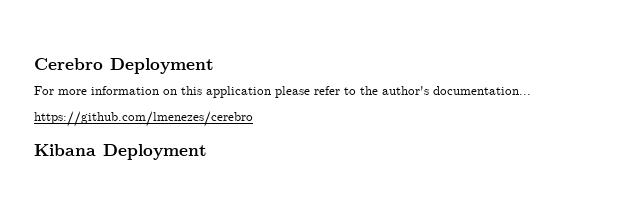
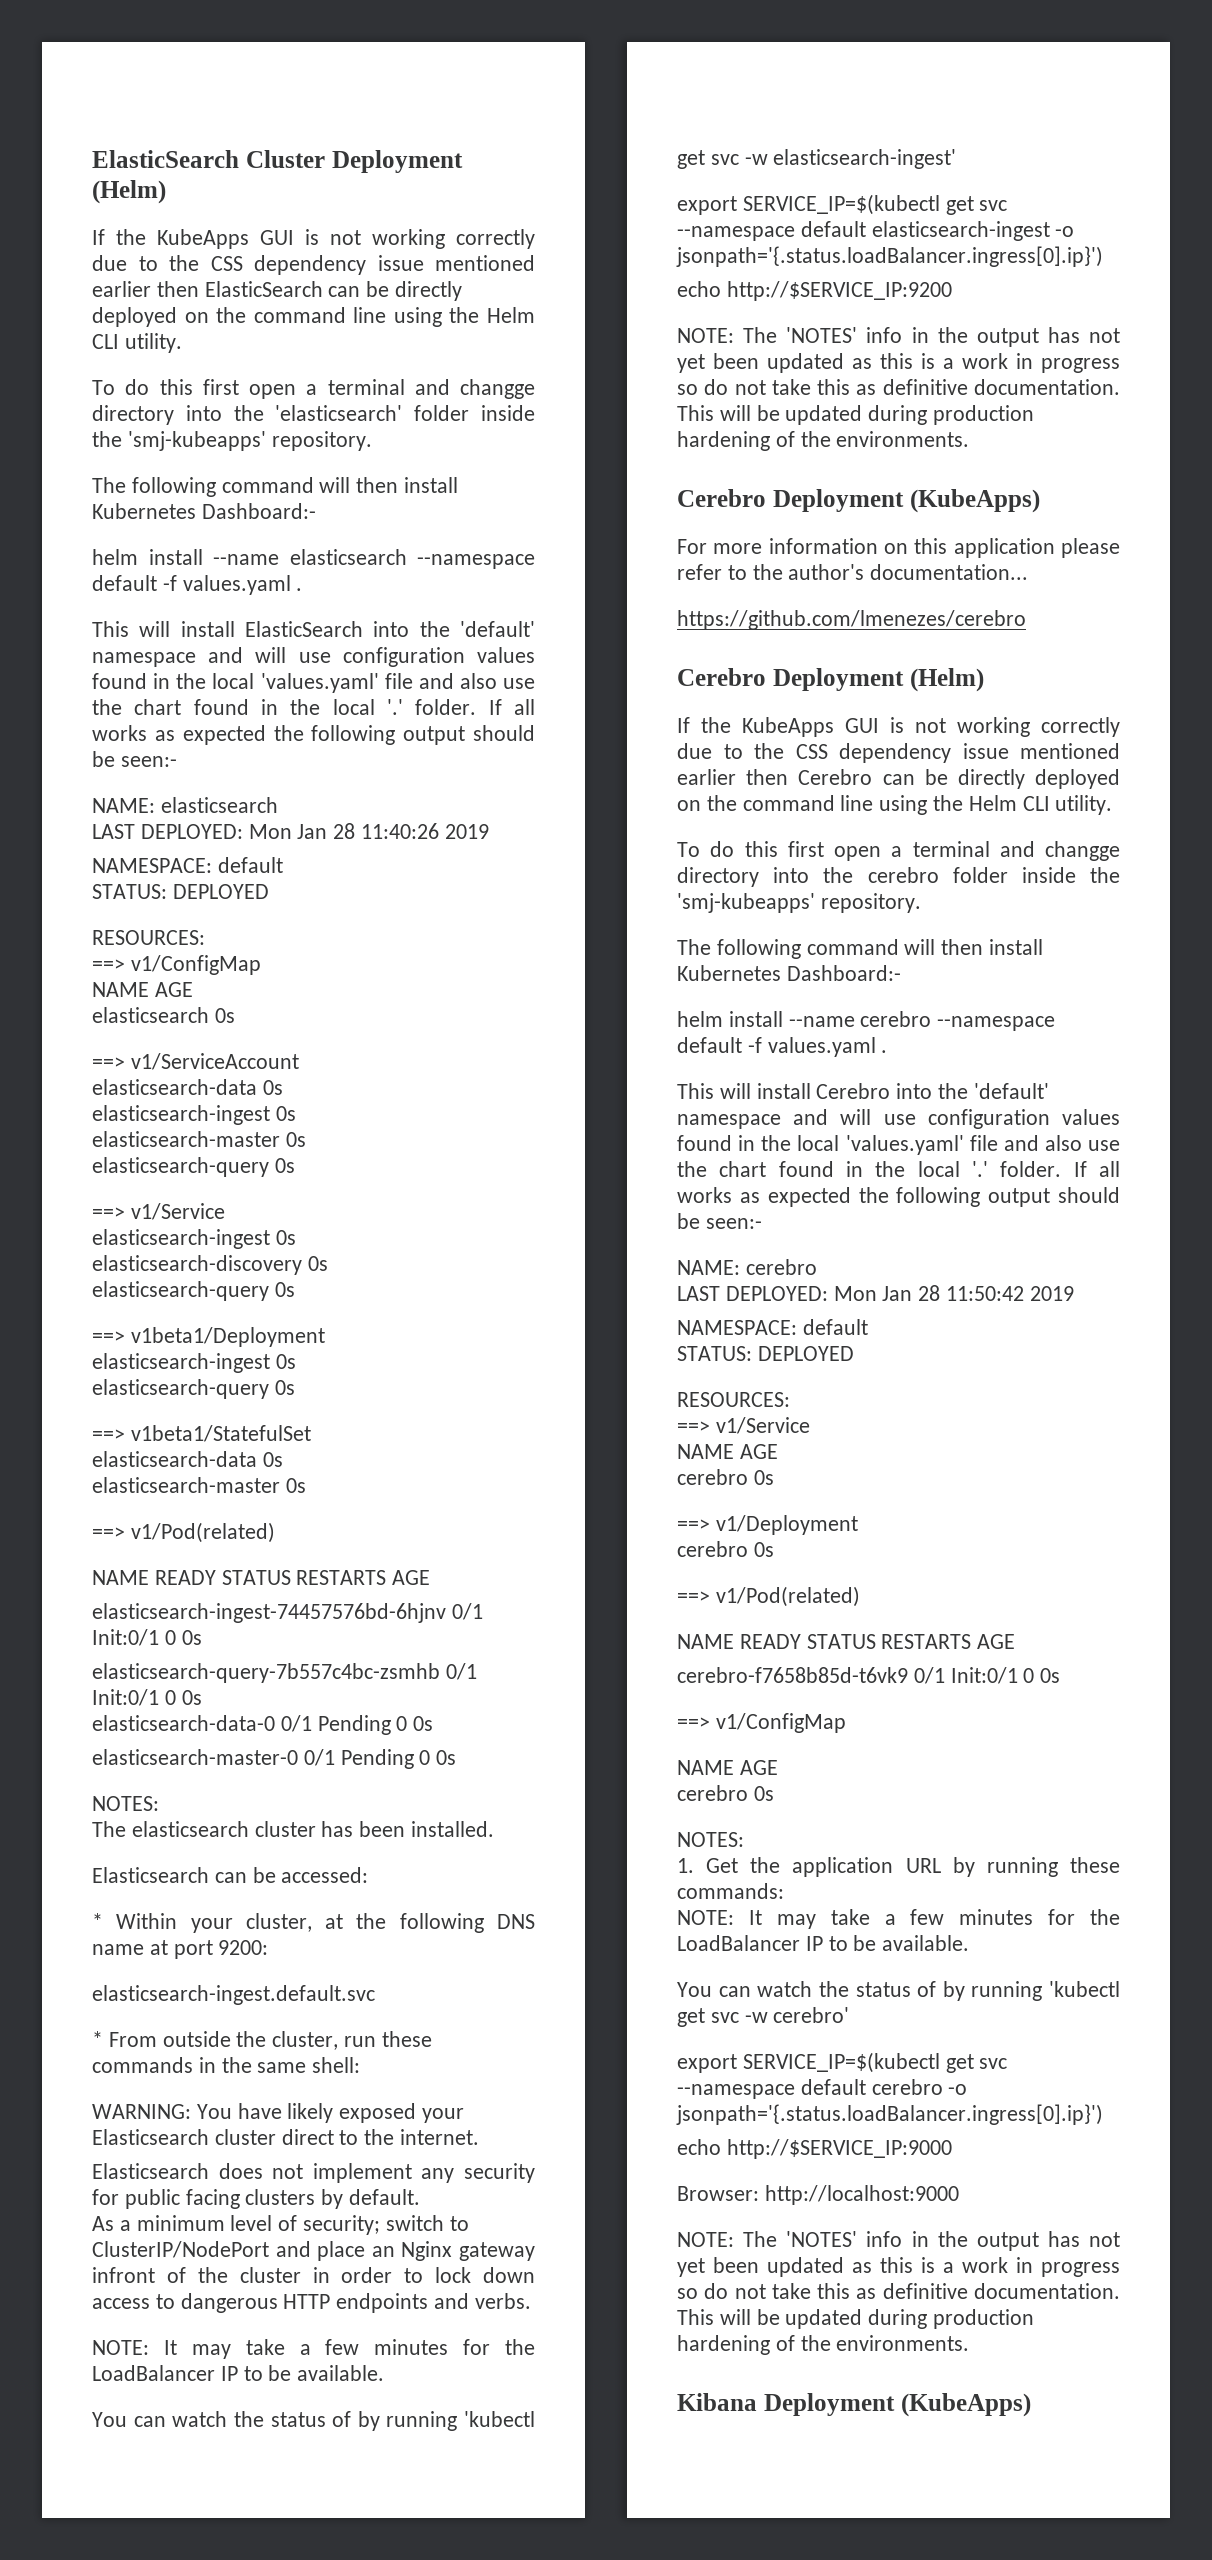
[34,58,214,74] Cerebro Deployment -> [92,150,463,173] [92,180,166,204] [92,229,535,249] [92,255,535,275] [92,281,463,301] [92,307,535,327] [92,333,182,353] [92,379,535,399] [92,405,535,425] [92,431,372,451] [92,477,459,497] [92,503,316,519] [92,549,535,569] [92,575,303,595] [92,621,535,637] [92,647,535,667] [92,673,535,693] [92,699,535,715] [92,725,535,745] [92,751,177,767] [92,797,278,813] [92,823,489,839] [92,857,283,873] [92,884,269,899] [92,930,205,945] [92,955,261,975] [92,982,193,997] [92,1007,235,1023] [92,1053,299,1070] [92,1079,283,1095] [92,1105,296,1125] [92,1131,306,1147] [92,1157,295,1177] [92,1203,225,1220] [92,1229,296,1249] [92,1255,328,1275] [92,1281,295,1301] [92,1327,325,1347] [92,1353,296,1373] [92,1379,295,1399] [92,1425,311,1442] [92,1451,283,1467] [92,1477,306,1493] [92,1522,275,1543] [92,1570,431,1585] [92,1603,483,1623] [92,1629,202,1646] [92,1663,477,1683] [92,1689,202,1706] [92,1715,434,1735] [92,1749,457,1769] [92,1796,159,1811] [92,1821,495,1837] [92,1867,369,1883] [92,1913,535,1933] [92,1940,269,1959] [92,1985,375,2005] [92,2031,432,2050] [92,2057,361,2073] [92,2103,465,2123] [92,2129,480,2145] [92,2163,535,2183] [92,2189,421,2209] [92,2215,469,2235] [92,2241,535,2261] [92,2267,535,2283] [92,2293,531,2313] [92,2339,535,2359] [92,2365,385,2381] [92,2411,535,2431] [677,149,957,169] [677,194,1008,215] [677,221,1075,241] [676,246,1103,267] [677,281,952,301] [677,327,1120,347] [677,353,1120,373] [677,379,1120,395] [677,405,1035,425] [677,431,970,451] [677,489,1040,513] ElasticSearch Cluster Deployment (Helm) // If the KubeApps GUI is not working correctly due to the CSS dependency issue mentioned earlier then ElasticSearch can be directly deployed on the command line using the Helm CLI utility. // To do this first open a terminal and changge directory into the 'elasticsearch' folder inside the 'smj-kubeapps' repository. // The following command will then install Kubernetes Dashboard:- // helm install --name elasticsearch --namespace default -f values.yaml . // This will install ElasticSearch into the 'default' namespace and will use configuration values found in the local 'values.yaml' file and also use the chart found in the local '.' folder. If all works as expected the following output should be seen:- // NAME: elasticsearch // LAST DEPLOYED: Mon Jan 28 11:40:26 2019 // NAMESPACE: default // STATUS: DEPLOYED // RESOURCES: // ==> v1/ConfigMap // NAME AGE // elasticsearch 0s // ==> v1/ServiceAccount // elasticsearch-data 0s // elasticsearch-ingest 0s // elasticsearch-master 0s // elasticsearch-query 0s // ==> v1/Service // elasticsearch-ingest 0s // elasticsearch-discovery 0s // elasticsearch-query 0s // ==> v1beta1/Deployment // elasticsearch-ingest 0s // elasticsearch-query 0s // ==> v1beta1/StatefulSet // elasticsearch-data 0s // elasticsearch-master 0s // ==> v1/Pod(related) // NAME READY STATUS RESTARTS AGE // elasticsearch-ingest-74457576bd-6hjnv 0/1 Init:0/1 0 0s // elasticsearch-query-7b557c4bc-zsmhb 0/1 Init:0/1 0 0s // elasticsearch-data-0 0/1 Pending 0 0s // elasticsearch-master-0 0/1 Pending 0 0s // NOTES: // The elasticsearch cluster has been installed. // Elasticsearch can be accessed: // * Within your cluster, at the following DNS name at port 9200: // elasticsearch-ingest.default.svc // * From outside the cluster, run these commands in the same shell: // WARNING: You have likely exposed your Elasticsearch cluster direct to the internet. // Elasticsearch does not implement any security for public facing clusters by default. // As a minimum level of security; switch to ClusterIP/NodePort and place an Nginx gateway infront of the cluster in order to lock down access to dangerous HTTP endpoints and verbs. // NOTE: It may take a few minutes for the LoadBalancer IP to be available. // You can watch the status of by running 'kubectl get svc -w elasticsearch-ingest' // export SERVICE_IP=$(kubectl get svc --namespace default elasticsearch-ingest -o jsonpath='{.status.loadBalancer.ingress[0].ip}') // echo http://$SERVICE_IP:9200 // NOTE: The 'NOTES' info in the output has not yet been updated as this is a work in progress so do not take this as definitive documentation. This will be updated during production hardening of the environments. // Cerebro Deployment (KubeApps)
(253, 119) none -> [677,668,984,692] [677,717,1120,737] [677,743,1120,763] [677,769,1120,789] [677,795,1113,815] [677,841,1120,861] [677,867,1120,887] [677,893,921,913] [677,939,1044,959] [677,965,901,981] [677,1011,1056,1031] [677,1037,888,1057] [677,1083,1049,1099] [677,1109,1120,1129] [677,1135,1120,1155] [677,1161,1120,1177] [677,1187,1120,1207] [677,1213,762,1229] [677,1259,817,1275] [677,1285,1074,1301] [677,1319,868,1335] [677,1346,854,1361] [677,1392,790,1407] [677,1417,810,1434] [677,1444,778,1459] [677,1469,774,1485] [677,1515,858,1535] [677,1541,774,1557] [677,1586,860,1607] [677,1634,1016,1649] [677,1667,1061,1684] [677,1713,846,1733] [677,1760,778,1775] [677,1785,774,1801] [677,1832,744,1847] [677,1857,1120,1877] [677,1883,784,1899] [677,1909,1120,1929] [677,1935,970,1951] [677,1981,1120,2001] [677,2007,850,2027] [677,2052,1008,2073] [677,2079,968,2099] [676,2104,1103,2125] [677,2139,952,2159] [677,2185,959,2205] [677,2231,1120,2251] [677,2257,1120,2277] [677,2283,1120,2299] [677,2309,1035,2329] [677,2335,970,2355] // Cerebro Deployment (Helm) // If the KubeApps GUI is not working correctly due to the CSS dependency issue mentioned earlier then Cerebro can be directly deployed on the command line using the Helm CLI utility. // To do this first open a terminal and changge directory into the cerebro folder inside the 'smj-kubeapps' repository. // The following command will then install Kubernetes Dashboard:- // helm install --name cerebro --namespace default -f values.yaml . // This will install Cerebro into the 'default' namespace and will use configuration values found in the local 'values.yaml' file and also use the chart found in the local '.' folder. If all works as expected the following output should be seen:- // NAME: cerebro // LAST DEPLOYED: Mon Jan 28 11:50:42 2019 // NAMESPACE: default // STATUS: DEPLOYED // RESOURCES: // ==> v1/Service // NAME AGE // cerebro 0s // ==> v1/Deployment // cerebro 0s // ==> v1/Pod(related) // NAME READY STATUS RESTARTS AGE // cerebro-f7658b85d-t6vk9 0/1 Init:0/1 0 0s // ==> v1/ConfigMap // NAME AGE // cerebro 0s // NOTES: // 1. Get the application URL by running these commands: // NOTE: It may take a few minutes for the LoadBalancer IP to be available. // You can watch the status of by running 'kubectl get svc -w cerebro' // export SERVICE_IP=$(kubectl get svc --namespace default cerebro -o jsonpath='{.status.loadBalancer.ingress[0].ip}') // echo http://$SERVICE_IP:9000 // Browser: http://localhost:9000 // NOTE: The 'NOTES' info in the output has not yet been updated as this is a work in progress so do not take this as definitive documentation. This will be updated during production hardening of the environments.
(207, 152) none -> [900,2393,1031,2417] (KubeApps)

